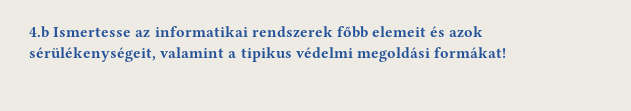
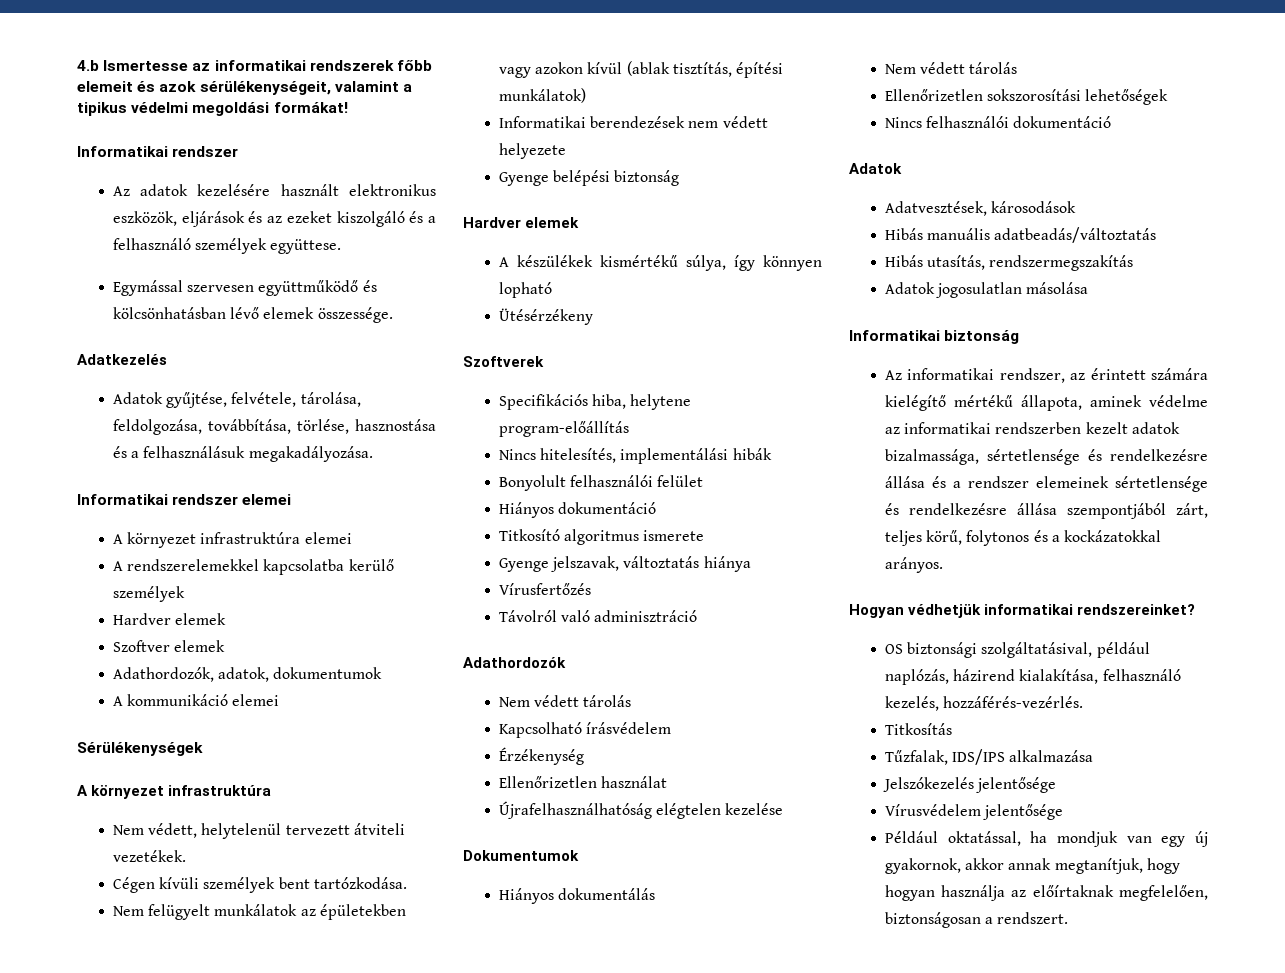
(507, 52) none -> [77,146,239,157] [112,184,436,196] [112,211,436,227] [112,238,342,254] [112,280,377,296] [112,307,393,323] [77,354,167,365] [112,392,361,408] [112,419,436,435] [112,446,373,462] [77,494,292,505] [112,532,352,548] [112,559,394,575] [112,586,185,602] [112,613,227,625] [112,640,226,652] [112,667,383,682] [112,694,280,706] [77,742,203,756] [77,785,272,799] [112,823,405,839] [112,850,186,862] [112,877,407,893] [112,904,406,920] [498,61,783,78] [498,88,586,103] [498,116,768,128] [498,143,566,159] [498,170,680,186] [463,217,580,228] [498,255,822,271] [498,282,552,298] [498,308,593,325] [463,356,544,367] [498,394,692,410] [498,421,629,437] [498,448,772,464] [498,475,704,491] [498,502,657,518] [498,529,705,545] [498,556,751,572] [498,583,591,595] [498,610,698,622] [463,657,566,668] [498,695,632,707] [498,722,672,738] [498,747,584,765] [498,776,668,788] [498,801,784,819] [463,850,579,861] [498,888,656,904] [884,62,1018,74] [884,89,1169,105] [884,116,1112,128] [849,163,902,174] [884,201,1077,216] [884,227,1157,243] [884,255,1134,271] [884,282,1089,298] [849,330,1020,344] [884,368,1208,383] [884,395,1208,411] [884,422,1180,434] [884,449,1208,465] [884,476,1208,492] [884,503,1208,519] [884,530,1161,546] [884,557,943,573] [849,604,1196,618] [884,642,1150,658] [884,669,1181,685] [884,696,1084,711] [884,723,952,735] [884,749,1094,765] [882,777,1057,793] [884,804,1064,820] [884,831,1208,847] [884,858,1180,874] [884,885,1208,901] [884,912,1069,928] // Informatikai rendszer // Az adatok kezelésére használt elektronikus eszközök, eljárások és az ezeket kiszolgáló és a felhasználó személyek együttese. // Egymással szervesen együttműködő és kölcsönhatásban lévő elemek összessége. // Adatkezelés // Adatok gyűjtése, felvétele, tárolása, feldolgozása, továbbítása, törlése, hasznostása és a felhasználásuk megakadályozása. // Informatikai rendszer elemei // A környezet infrastruktúra elemei // A rendszerelemekkel kapcsolatba kerülő személyek // Hardver elemek // Szoftver elemek // Adathordozók, adatok, dokumentumok // A kommunikáció elemei // Sérülékenységek // A környezet infrastruktúra // Nem védett, helytelenül tervezett átviteli vezetékek. // Cégen kívüli személyek bent tartózkodása. // Nem felügyelt munkálatok az épületekben vagy azokon kívül (ablak tisztítás, építési munkálatok) // Informatikai berendezések nem védett helyezete // Gyenge belépési biztonság // Hardver elemek // A készülékek kismértékű súlya, így könnyen lopható // Ütésérzékeny // Szoftverek // Specifikációs hiba, helytene program-előállítás // Nincs hitelesítés, implementálási hibák // Bonyolult felhasználói felület // Hiányos dokumentáció // Titkosító algoritmus ismerete // Gyenge jelszavak, változtatás hiánya // Vírusfertőzés // Távolról való adminisztráció // Adathordozók // Nem védett tárolás // Kapcsolható írásvédelem // Érzékenység // Ellenőrizetlen használat // Újrafelhasználhatóság elégtelen kezelése // Dokumentumok // Hiányos dokumentálás // Nem védett tárolás // Ellenőrizetlen sokszorosítási lehetőségek // Nincs felhasználói dokumentáció // Adatok // Adatvesztések, károsodások // Hibás manuális adatbeadás/változtatás // Hibás utasítás, rendszermegszakítás // Adatok jogosulatlan másolása // Informatikai biztonság // Az informatikai rendszer, az érintett számára kielégítő mértékű állapota, aminek védelme az informatikai rendszerben kezelt adatok bizalmassága, sértetlensége és rendelkezésre állása és a rendszer elemeinek sértetlensége és rendelkezésre állása szempontjából zárt, teljes körű, folytonos és a kockázatokkal arányos. // Hogyan védhetjük informatikai rendszereinket? // OS biztonsági szolgáltatásival, például naplózás, házirend kialakítása, felhasználó kezelés, hozzáférés-vezérlés. // Titkosítás // Tűzfalak, IDS/IPS alkalmazása // Jelszókezelés jelentősége // Vírusvédelem jelentősége // Például oktatással, ha mondjuk van egy új gyakornok, akkor annak megtanítjuk, hogy hogyan használja az előírtaknak megfelelően, biztonságosan a rendszert.

